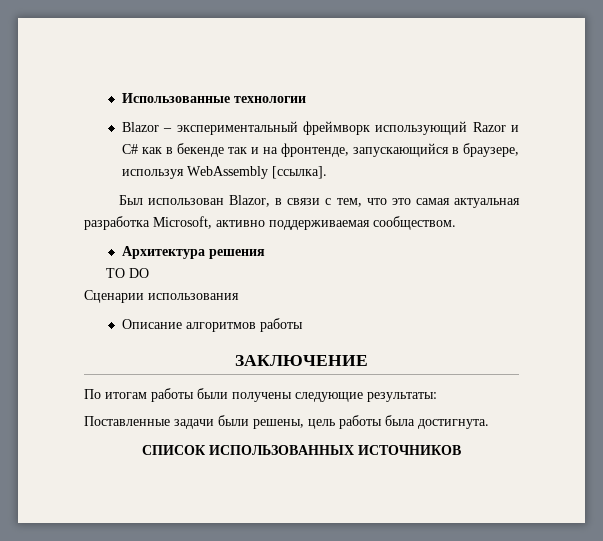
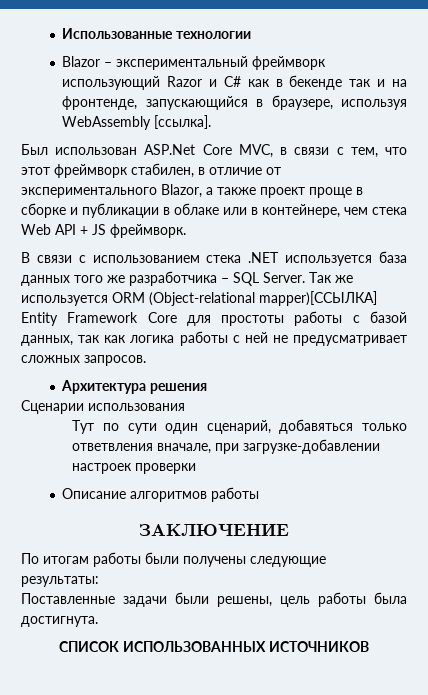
[229,195,271,207] Blazor, -> [144,144,273,158] ASP.Net Core MVC,
[391,198,520,208] [84,216,456,230] это самая актуальная разработка Microsoft, активно поддерживаемая сообществом. -> [21,163,281,178] [21,184,363,198] [21,203,407,218] [21,224,186,238] [21,251,407,266] [21,271,353,286] [21,291,377,306] [21,311,407,326] [21,331,407,346] [21,355,146,366] этот фреймворк стабилен, в отличие от экспериментального Blazor, а также проект проще в сборке и публикации в облаке или в контейнере, чем стека Web API + JS фреймворк. // В связи с использованием стека .NET используется база данных того же разработчика – SQL Server. Так же используется ORM (Object-relational mapper)[ССЫЛКА] Entity Framework Core для простоты работы с базой данных, так как логика работы с ней не предусматривает сложных запросов.
[106,268,150,278] // TO DO -> (208, 388) none
(239, 296) none -> [72,419,407,434] [72,439,381,454] [72,463,197,474] // Тут по сути один сценарий, добавяться только ответвления вначале, при загрузке-добавлении настроек проверки

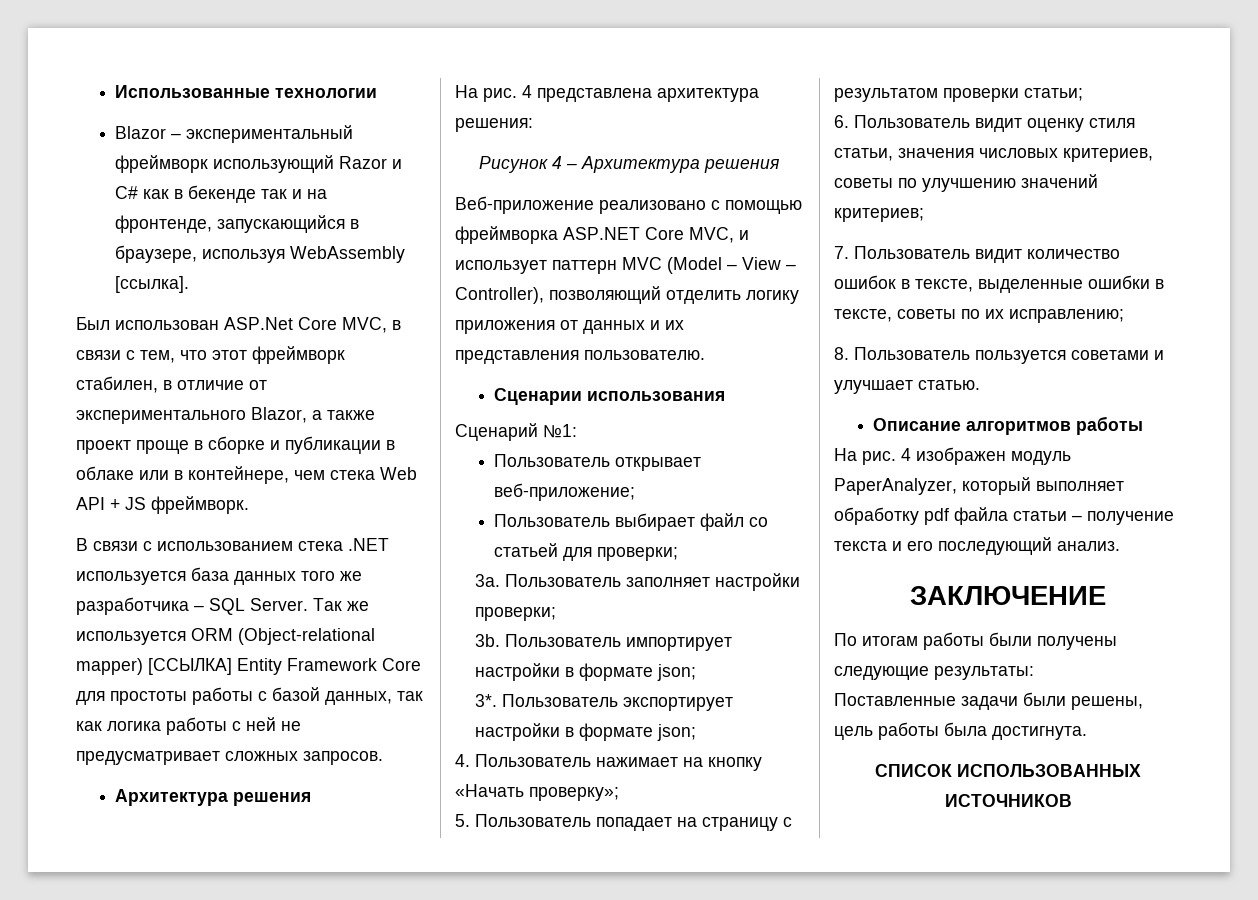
[259,291,377,306] mapper)[ССЫЛКА] -> [76,658,232,675] mapper) [ССЫЛКА]
[21,400,185,414] [72,419,407,434] [72,439,381,454] [72,463,197,474] [62,487,260,502] Сценарии использования // Тут по сути один сценарий, добавяться только ответвления вначале, при загрузке-добавлении настроек проверки // Описание алгоритмов работы -> [455,85,759,102] [455,118,533,132] [479,156,779,173] [455,196,802,214] [455,226,749,244] [455,257,796,274] [455,286,799,304] [455,320,684,334] [455,350,705,364] [494,388,726,405] [455,423,577,441] [494,454,702,471] [494,483,636,501] [494,513,769,531] [494,543,679,561] [475,573,801,591] [475,607,557,621] [475,634,733,651] [475,663,697,681] [475,694,734,711] [475,723,697,741] [455,754,762,771] [455,784,619,801] [455,814,792,831] [834,88,1083,102] [834,115,1135,132] [834,148,1153,162] [834,174,1098,192] [834,208,924,222] [834,246,1120,263] [834,275,1164,293] [834,309,1124,323] [834,347,1164,364] [834,380,980,394] [873,416,1144,435] [834,447,1071,465] [834,477,1124,495] [834,507,1174,525] [834,537,1120,555] На рис. 4 представлена архитектура решения: // Рисунок 4 – Архитектура решения // Веб-приложение реализовано с помощью фреймворка ASP.NET Core MVC, и использует паттерн MVC (Model – View – Controller), позволяющий отделить логику приложения от данных и их представления пользователю. // Сценарии использования // Сценарий №1: // Пользователь открывает веб-приложение; // Пользователь выбирает файл со статьей для проверки; // 3a. Пользователь заполняет настройки проверки; // 3b. Пользователь импортирует настройки в формате json; // 3*. Пользователь экспортирует настройки в формате json; // 4. Пользователь нажимает на кнопку «Начать проверку»; // 5. Пользователь попадает на страницу с результатом проверки статьи; // 6. Пользователь видит оценку стиля статьи, значения числовых критериев, советы по улучшению значений критериев; // 7. Пользователь видит количество ошибок в тексте, выделенные ошибки в тексте, советы по их исправлению; // 8. Пользователь пользуется советами и улучшает статью. // Описание алгоритмов работы // На рис. 4 изображен модуль PaperAnalyzer, который выполняет обработку pdf файла статьи – получение текста и его последующий анализ.

